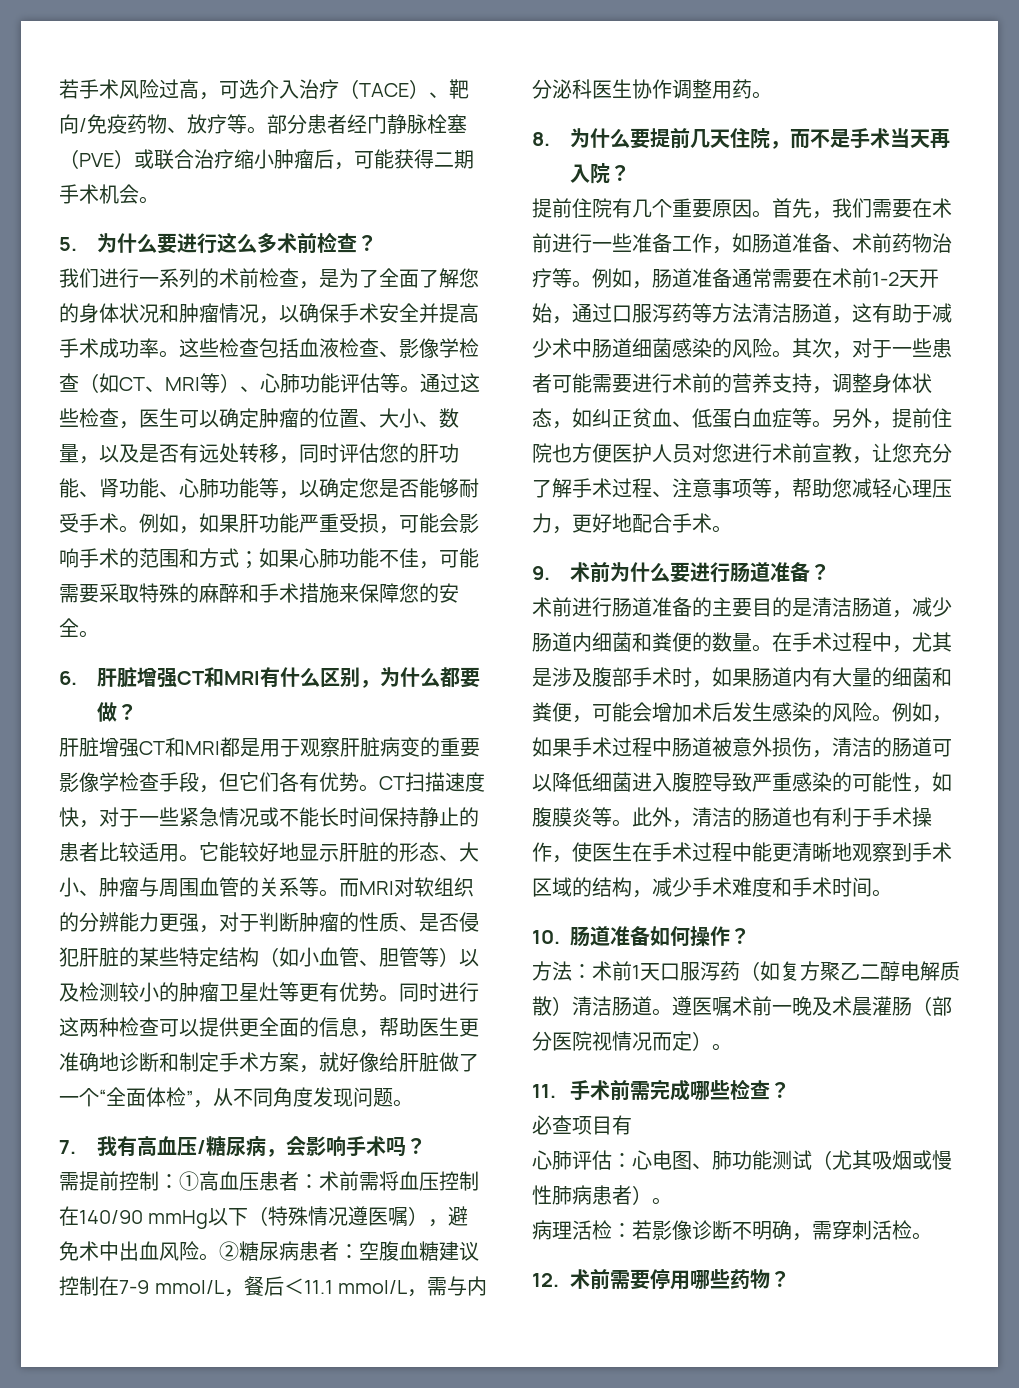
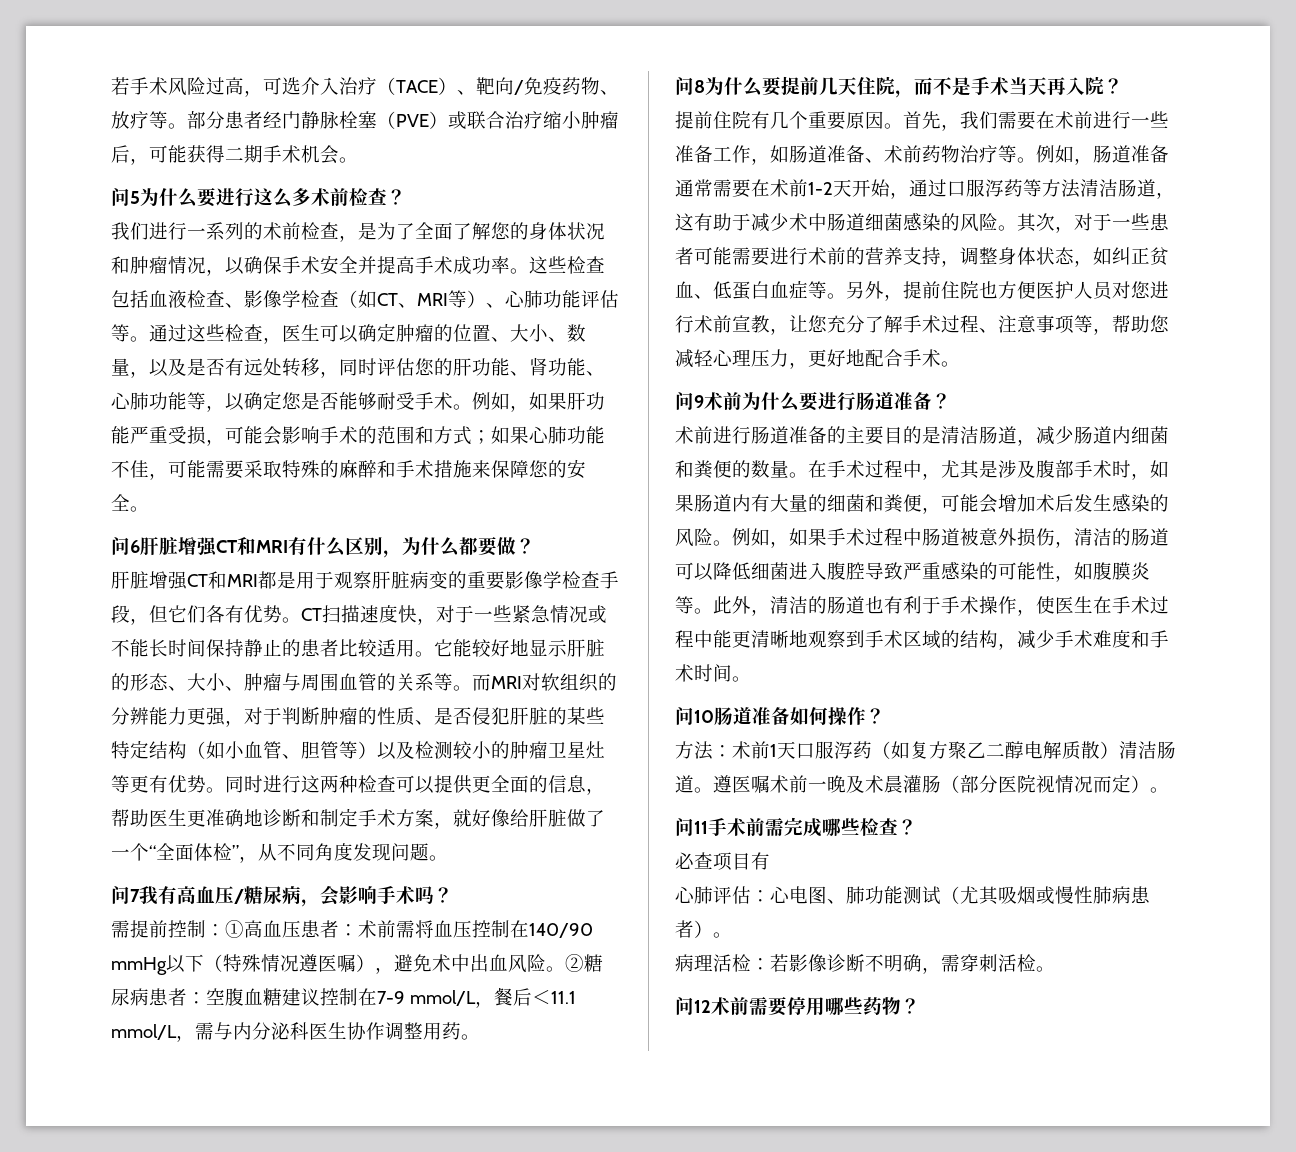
[59,237,77,251] 5. -> [111,188,140,206] 问5
[59,671,77,685] 6. -> [111,537,140,555] 问6
[59,1140,76,1154] 7. -> [111,886,140,904] 问7
[532,132,550,146] 8. -> [675,77,705,95] 问8
[532,566,550,580] 9. -> [675,392,704,410] 问9
[532,930,560,944] 10. -> [675,707,714,725] 问10
[532,1084,556,1098] 11. -> [675,818,708,836] 问11
[532,1273,559,1287] 12. -> [675,997,711,1015] 问12

